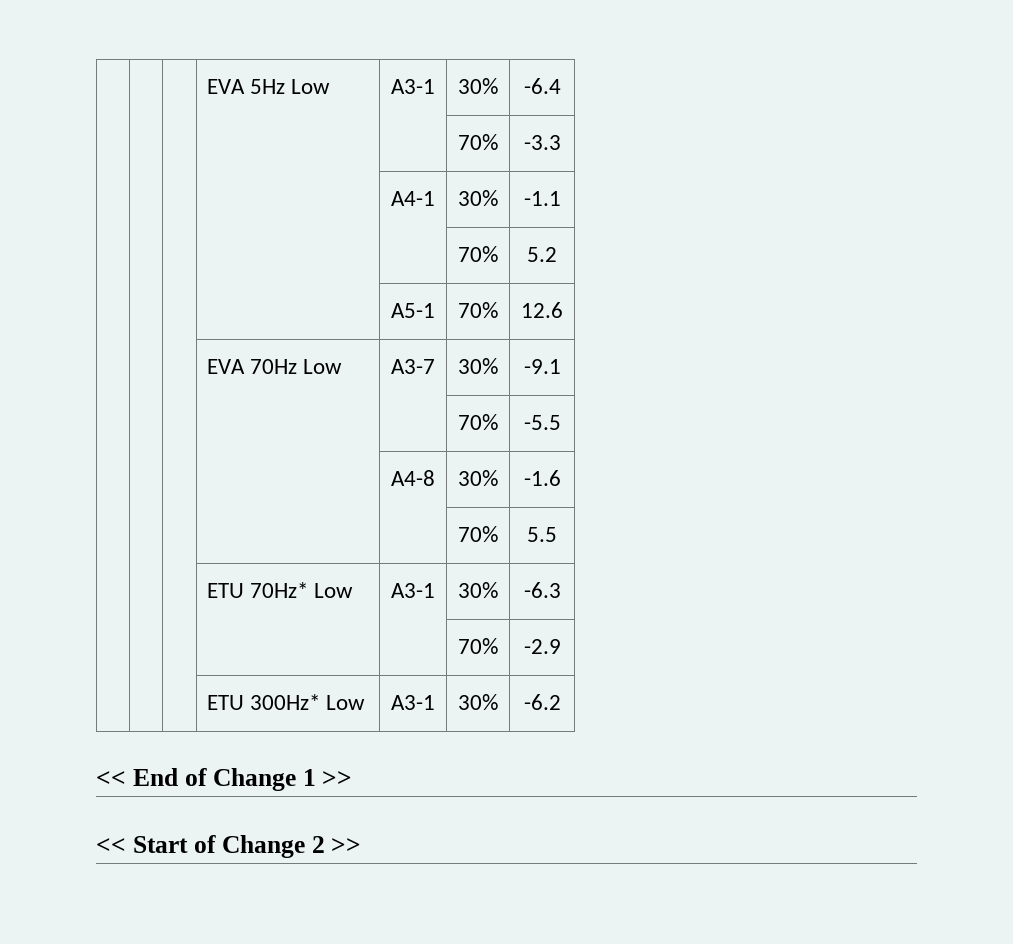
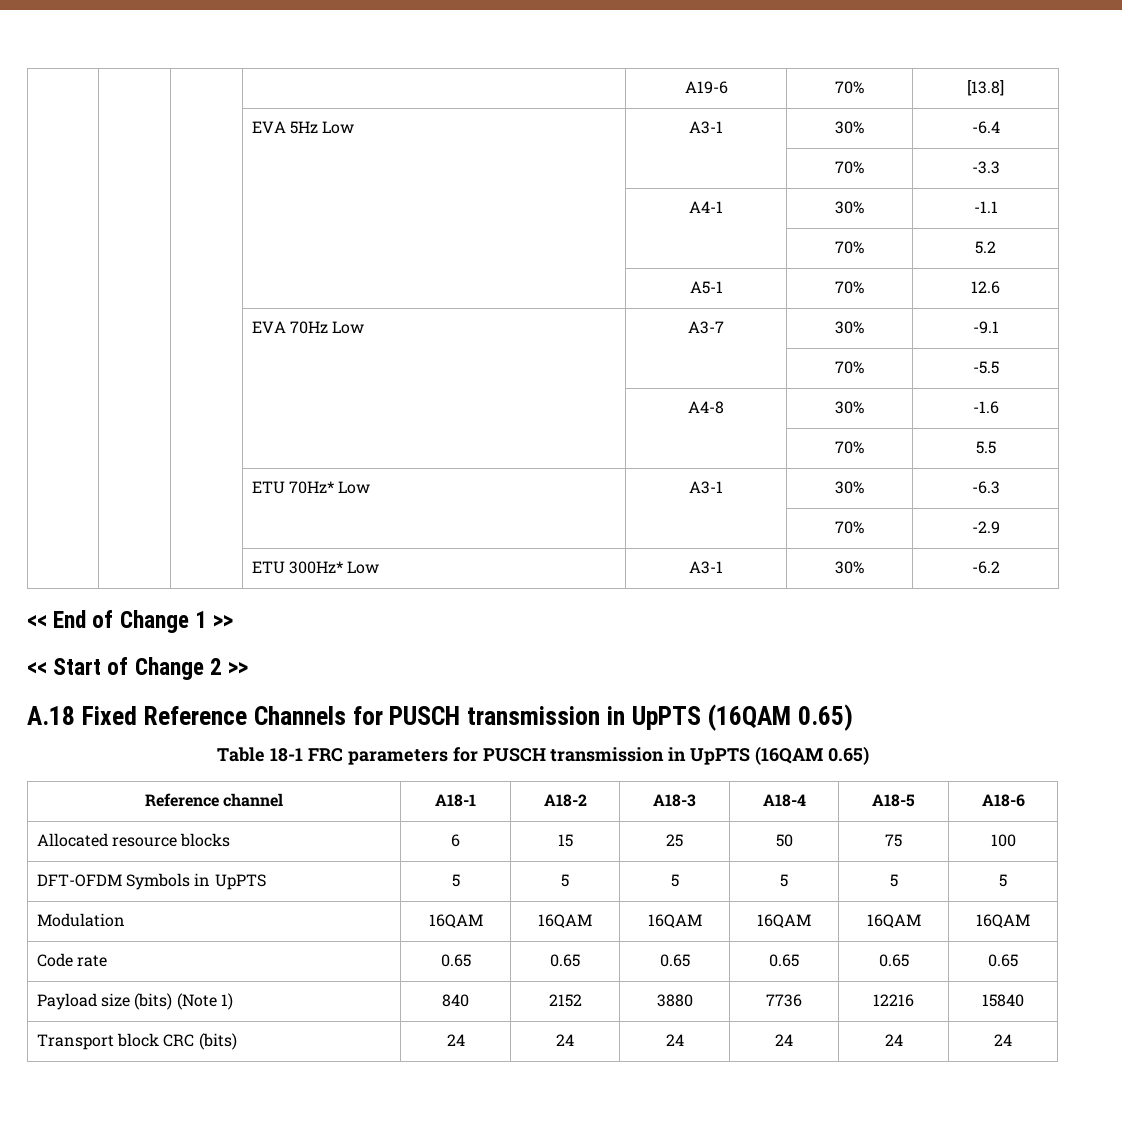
(206, 86) | | | -> [684,81,728,94] [835,81,864,94] [967,80,1004,96] | | | | A19-6 | 70% | [13.8] // | | |
(362, 845) none -> [27,704,853,731] [217,746,869,765] [144,793,284,807] [435,794,476,807] [543,794,587,807] [653,794,696,807] [762,794,806,807] [872,794,915,807] [981,794,1025,807] [36,833,231,847] [451,834,460,847] [557,834,573,847] [666,834,683,847] [775,834,793,847] [885,834,902,847] [990,834,1016,847] [36,873,266,890] [451,874,460,887] [561,874,569,887] [670,874,679,887] [780,874,788,887] [889,874,898,887] [999,874,1007,887] [36,913,125,927] [428,914,483,928] [538,914,592,928] [647,914,702,928] [757,914,811,928] [866,914,921,928] [976,914,1030,928] [36,953,107,967] [440,954,471,967] [550,954,580,967] [659,954,690,967] [769,954,799,967] [878,954,909,967] [988,954,1018,967] [36,993,233,1010] [442,994,469,1007] [548,994,582,1007] [656,994,693,1007] [766,994,802,1007] [873,994,914,1007] [982,994,1024,1007] [36,1033,237,1050] [446,1034,465,1046] [556,1034,574,1046] [665,1034,684,1046] [775,1034,793,1046] [884,1034,903,1046] [994,1034,1012,1046] // A.18 Fixed Reference Channels for PUSCH transmission in UpPTS (16QAM 0.65) // Table 18-1 FRC parameters for PUSCH transmission in UpPTS (16QAM 0.65) // Reference channel | A18-1 | A18-2 | A18-3 | A18-4 | A18-5 | A18-6 // Allocated resource blocks | 6 | 15 | 25 | 50 | 75 | 100 // DFT-OFDM Symbols in UpPTS | 5 | 5 | 5 | 5 | 5 | 5 // Modulation | 16QAM | 16QAM | 16QAM | 16QAM | 16QAM | 16QAM // Code rate | 0.65 | 0.65 | 0.65 | 0.65 | 0.65 | 0.65 // Payload size (bits) (Note 1) | 840 | 2152 | 3880 | 7736 | 12216 | 15840 // Transport block CRC (bits) | 24 | 24 | 24 | 24 | 24 | 24

